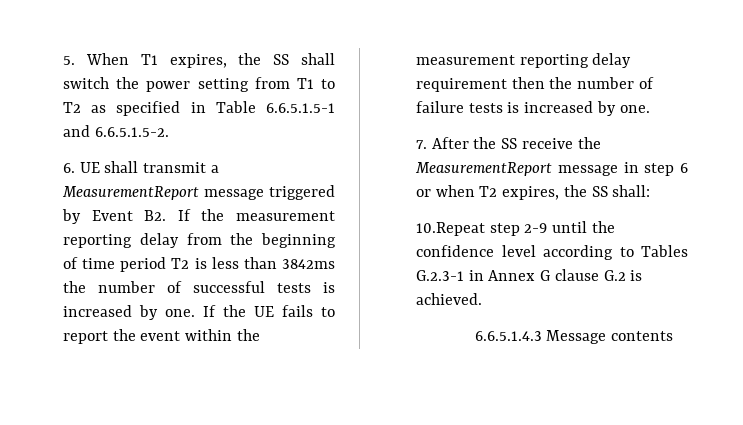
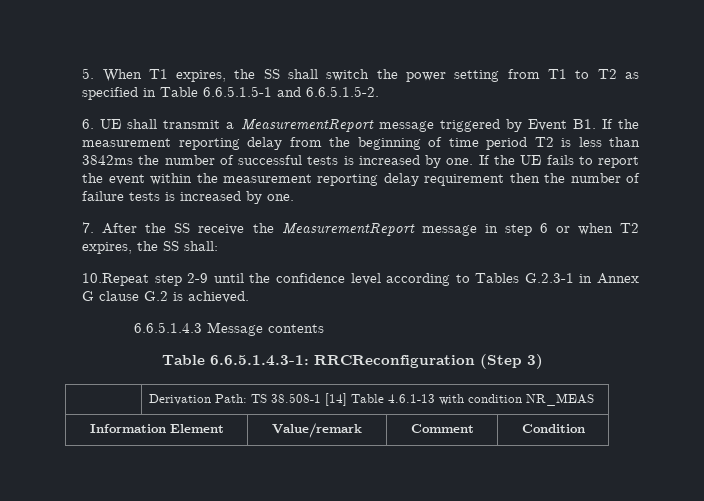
[144,210,167,221] B2. -> [572,119,596,129] B1.
(673, 336) none -> [161,354,543,369] [149,393,595,406] [89,424,224,433] [272,423,362,438] [410,424,474,433] [521,424,585,433] // Table 6.6.5.1.4.3-1: RRCReconfiguration (Step 3) // | Derivation Path: TS 38.508-1 [14] Table 4.6.1-13 with condition NR_MEAS // Information Element | Value/remark | Comment | Condition

